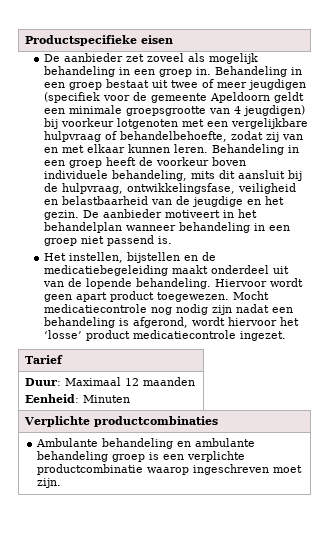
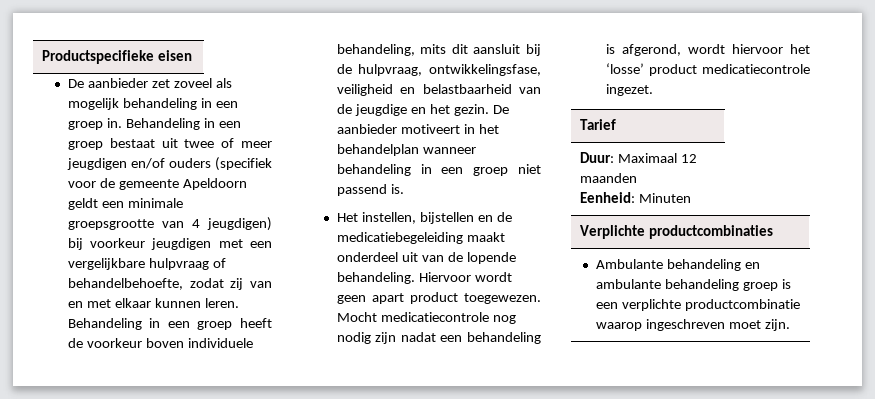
(307, 84) none -> [130,158,211,169] en/of ouders
[117,118,179,129] lotgenoten -> [151,238,212,250] jeugdigen

